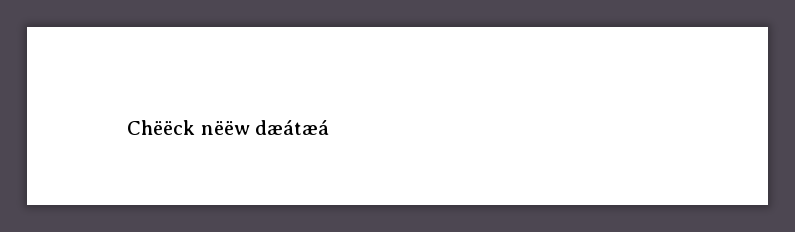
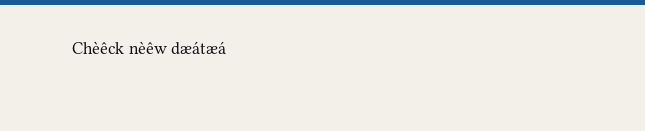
[127,120,250,135] Chëëck nëëw -> [72,41,167,54] Chèêck nèêw

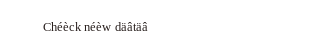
[72,41,227,55] Chèêck nèêw dæátæá -> [43,22,148,31] Chéèck néèw däâtäâ

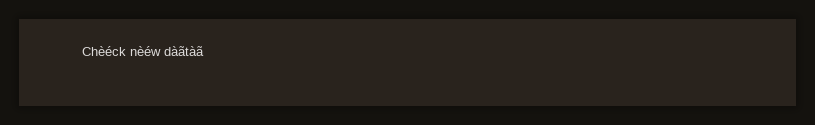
[43,22,148,31] Chéèck néèw däâtäâ -> [82,46,204,56] Chèéck nèéw dàãtàã

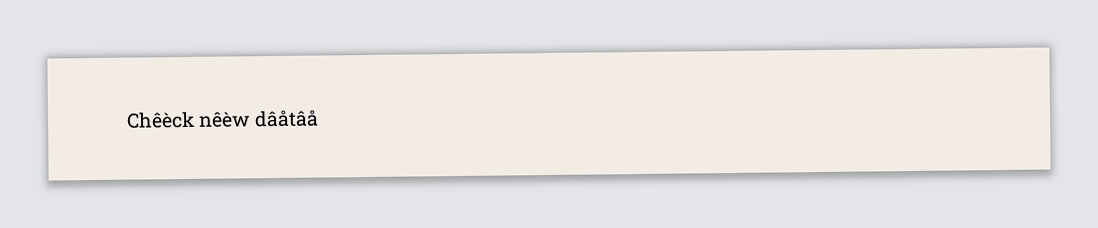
[82,46,204,56] Chèéck nèéw dàãtàã -> [126,109,319,129] Chêèck nêèw dâåtâå

